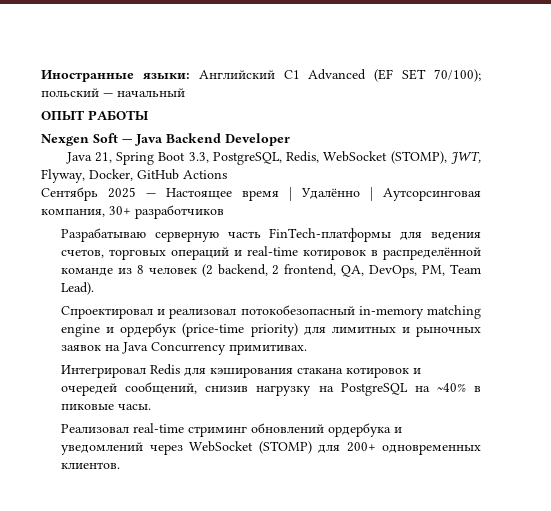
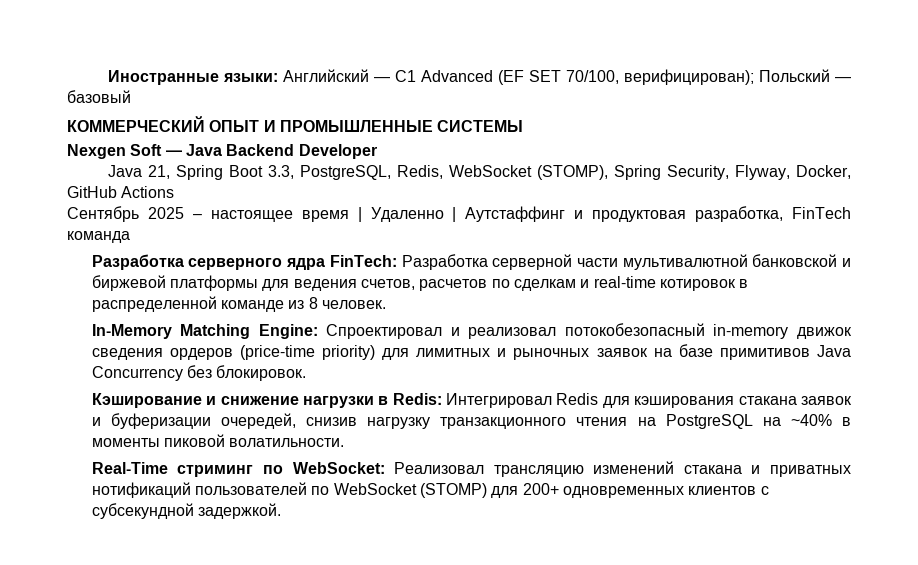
(275, 74) none -> [373,77,390,82] —
[433,69,481,82] [41,88,185,97] [41,110,149,120] 70/100); польский — начальный // ОПЫТ РАБОТЫ -> [565,69,851,85] [67,90,131,103] [67,116,524,132] 70/100, верифицирован); Польский — базовый // КОММЕРЧЕСКИЙ ОПЫТ И ПРОМЫШЛЕННЫЕ СИСТЕМЫ
[450,151,481,164] JWT, -> [613,165,729,180] Spring Security,
[146,187,481,201] [41,205,224,219] [61,228,481,242] [61,247,230,260] — Настоящее время | Удалённо | Аутсорсинговая компания, 30+ разработчиков // Разрабатываю серверную часть FinTech-платформы для ведения счетов, торговых операций -> [192,206,852,222] [67,231,130,243] [91,254,851,270] [91,275,577,291] – настоящее время | Удаленно | Аутстаффинг и продуктовая разработка, FinTech команда // Разработка серверного ядра FinTech: Разработка серверной части мультивалютной банковской и биржевой платформы для ведения счетов, расчетов по сделкам
[382,247,481,260] распределённой -> [91,296,217,312] распределенной
[148,264,481,278] [61,282,95,295] человек (2 backend, 2 frontend, QA, DevOps, PM, Team Lead). // -> [322,300,387,309] [91,324,318,339] человек. // In-Memory Matching Engine:
[427,305,481,319] [61,323,177,337] matching engine и ордербук -> [797,327,852,339] [91,348,233,360] движок сведения ордеров
[122,342,308,355] Java Concurrency примитивах. // -> [678,344,851,360] [91,365,307,381] [91,393,442,408] базе примитивов Java Concurrency без блокировок. // Кэширование и снижение нагрузки в Redis:
[346,367,422,378] [61,382,312,396] котировок и очередей сообщений, снизив нагрузку -> [801,396,853,405] [91,413,628,429] заявок и буферизации очередей, снизив нагрузку транзакционного чтения
[61,404,152,410] [61,423,403,437] [61,442,183,455] пиковые часы. // Реализовал real-time стриминг обновлений ордербука и уведомлений через -> [91,434,345,447] [91,461,852,477] [91,482,330,498] моменты пиковой волатильности. // Real-Time стриминг по WebSocket: Реализовал трансляцию изменений стакана и приватных нотификаций пользователей по
[61,462,121,469] клиентов. -> [688,486,769,495] [91,503,282,519] клиентов с субсекундной задержкой.

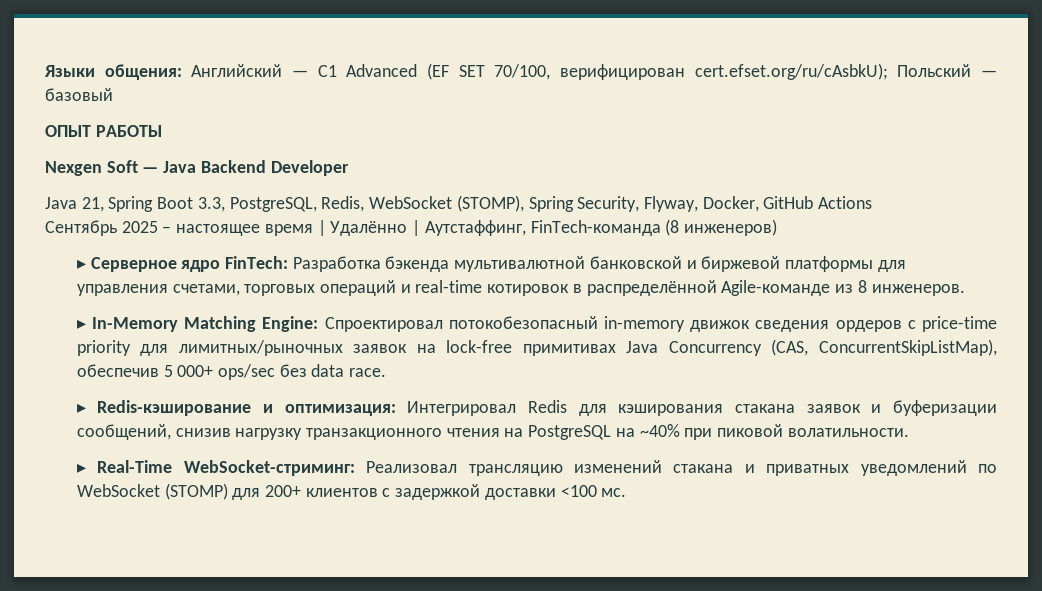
[107,70,278,85] Иностранные языки: -> [44,64,182,80] Языки общения:
[623,69,754,85] верифицирован); -> [560,63,888,80] верифицирован cert.efset.org/ru/cAsbkU);
[67,116,524,132] КОММЕРЧЕСКИЙ ОПЫТ И ПРОМЫШЛЕННЫЕ СИСТЕМЫ -> [45,125,162,137] ОПЫТ РАБОТЫ
[370,206,852,222] [67,231,130,243] [91,254,618,270] Удаленно | Аутстаффинг и продуктовая разработка, FinTech команда // Разработка серверного ядра FinTech: Разработка серверной части -> [330,219,777,236] [76,256,450,272] Удалённо | Аутстаффинг, FinTech-команда (8 инженеров) // ▸ Серверное ядро FinTech: Разработка бэкенда
[293,276,749,291] [91,296,387,312] ведения счетов, расчетов по сделкам и real-time котировок в распределенной команде из 8 человек. // -> [76,280,965,296] [76,319,86,329] управления счетами, торговых операций и real-time котировок в распределённой Agile-команде из 8 инженеров. // ▸
[450,327,557,339] и реализовал -> (443, 324) none
[239,344,851,360] [91,365,307,381] [91,393,442,408] (price-time priority) для лимитных и рыночных заявок на базе примитивов Java Concurrency без блокировок. // Кэширование и снижение нагрузки в Redis: -> [907,316,997,332] [76,339,997,356] [76,364,387,380] [76,400,396,416] с price-time priority для лимитных/рыночных заявок на lock-free примитивах Java Concurrency (CAS, ConcurrentSkipListMap), обеспечив 5 000+ ops/sec без data race. // ▸ Redis-кэширование и оптимизация:
[221,413,297,429] очередей, -> [76,424,171,440] сообщений,
[841,417,851,426] [91,438,160,447] в моменты -> [684,428,713,440] при
[91,462,385,477] Real-Time стриминг по WebSocket: -> [76,460,355,476] ▸ Real-Time WebSocket-стриминг:
[91,482,308,498] нотификаций пользователей -> [860,460,967,476] уведомлений
[563,486,685,498] одновременных -> (301, 491) none
[91,503,282,519] субсекундной задержкой. -> [395,484,627,500] задержкой доставки <100 мс.

